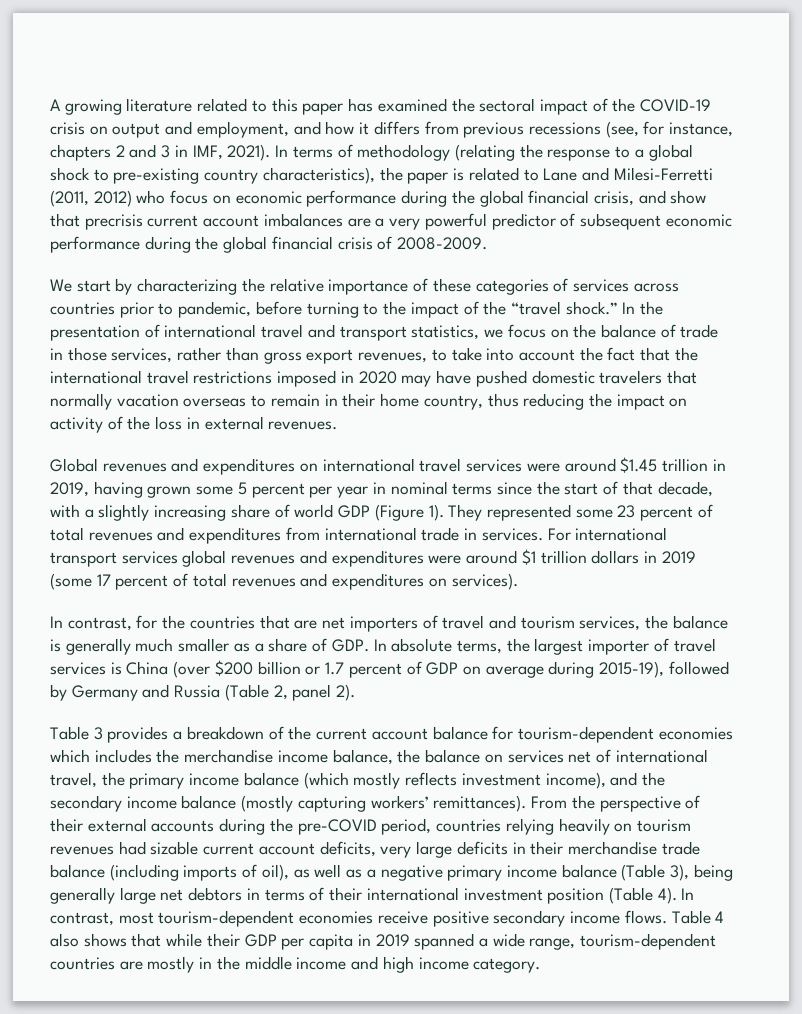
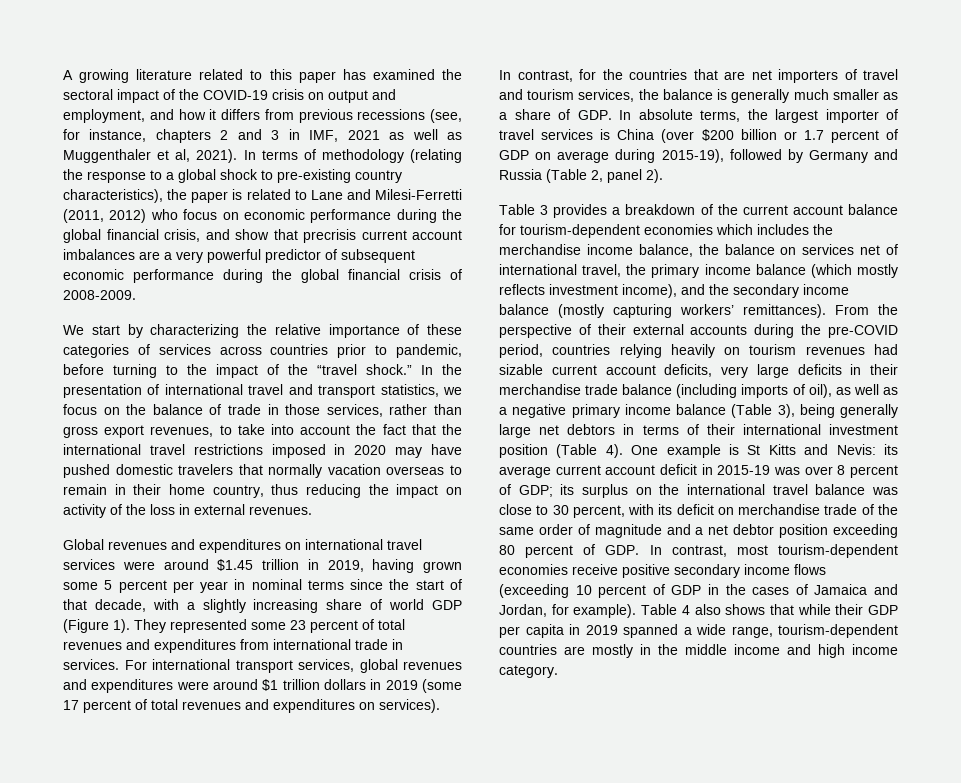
(223, 152) none -> [347,129,462,140] [63,149,191,163] 2021 as well as Muggenthaler et al,
[121,551,178,564] services -> [298,659,354,672] services,
(677, 895) none -> [631,444,898,458] [499,464,898,478] [499,484,898,498] [499,504,898,518] [499,524,898,538] [499,544,640,558] One example is St Kitts and Nevis: its average current account deficit in 2015-19 was over 8 percent of GDP; its surplus on the international travel balance was close to 30 percent, with its deficit on merchandise trade of the same order of magnitude and a net debtor position exceeding 80 percent of GDP.
[624,910,667,924] flows. -> [794,564,826,575] [499,584,898,598] [499,604,637,618] flows (exceeding 10 percent of GDP in the cases of Jamaica and Jordan, for example).

